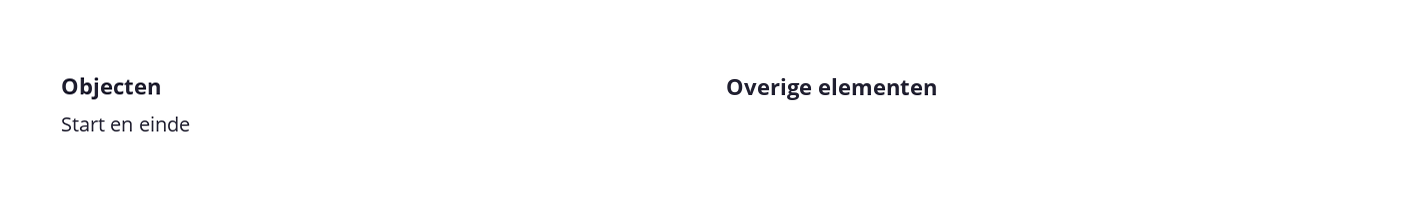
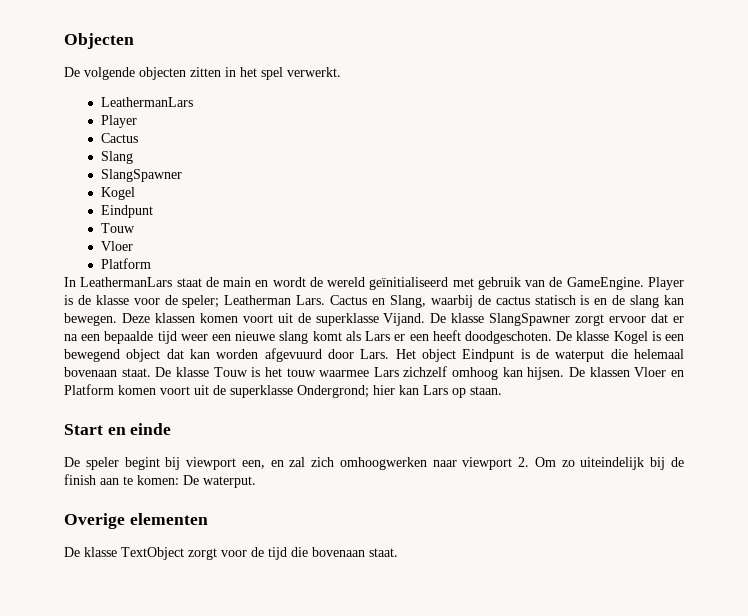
[60,115,190,132] [726,78,938,101] Start en einde // Overige elementen -> [64,67,341,80] [100,97,193,107] [100,115,137,128] [100,133,138,143] [100,151,133,164] [100,169,182,182] [100,187,135,200] [100,205,153,218] [100,223,135,233] [100,241,133,251] [100,258,151,269] [64,277,684,290] [64,295,685,308] [64,313,684,326] [64,330,685,344] [64,348,684,362] [64,366,684,380] [64,384,502,398] [64,423,172,435] [64,457,684,470] [64,474,256,488] [64,513,208,529] [64,547,398,560] De volgende objecten zitten in het spel verwerkt. // LeathermanLars // Player // Cactus // Slang // SlangSpawner // Kogel // Eindpunt // Touw // Vloer // Platform // In LeathermanLars staat de main en wordt de wereld geïnitialiseerd met gebruik van de GameEngine. Player is de klasse voor de speler; Leatherman Lars. Cactus en Slang, waarbij de cactus statisch is en de slang kan bewegen. Deze klassen komen voort uit de superklasse Vijand. De klasse SlangSpawner zorgt ervoor dat er na een bepaalde tijd weer een nieuwe slang komt als Lars er een heeft doodgeschoten. De klasse Kogel is een bewegend object dat kan worden afgevuurd door Lars. Het object Eindpunt is de waterput die helemaal bovenaan staat. De klasse Touw is het touw waarmee Lars zichzelf omhoog kan hijsen. De klassen Vloer en Platform komen voort uit de superklasse Ondergrond; hier kan Lars op staan. // Start en einde // De speler begint bij viewport een, en zal zich omhoogwerken naar viewport 2. Om zo uiteindelijk bij de finish aan te komen: De waterput. // Overige elementen // De klasse TextObject zorgt voor de tijd die bovenaan staat.

